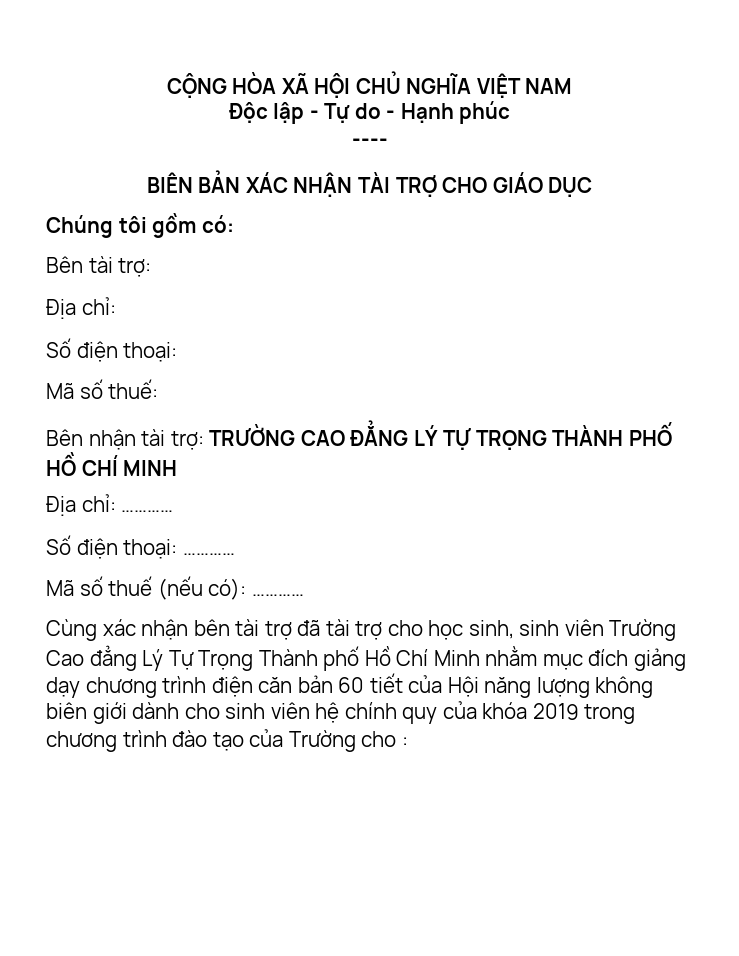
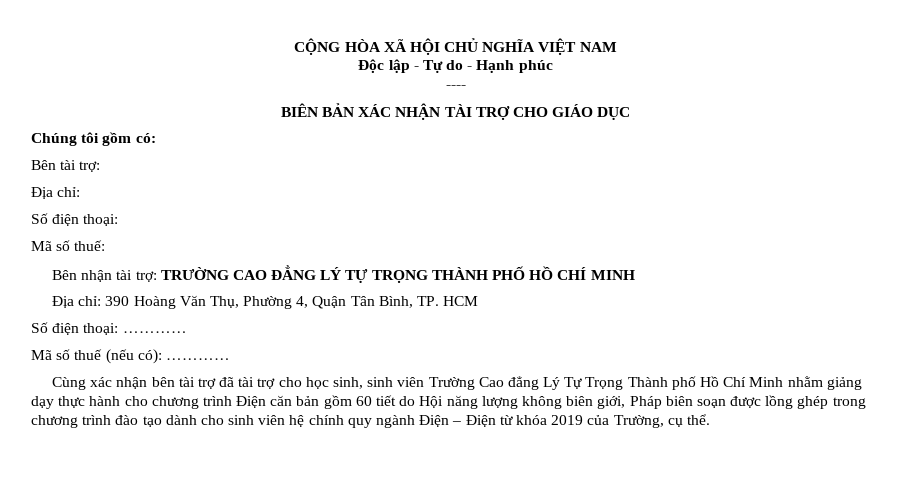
[121,510,174,512] ………… -> [105,295,479,309] 390 Hoàng Văn Thụ, Phường 4, Quận Tân Bình, TP. HCM
[542,648,686,671] [46,676,253,698] mục đích giảng dạy chương trình điện -> [826,377,862,390] [31,396,267,409] giảng dạy thực hành cho chương trình Điện
(333, 684) none -> [323,395,352,409] gồm
[408,675,443,693] của -> [399,396,416,406] do
[92,702,127,724] giới -> [597,395,866,409] [31,415,162,428] giới, Pháp biên soạn được lồng ghép trong chương trình đào tạo
[442,701,636,724] [46,729,408,752] của khóa 2019 trong chương trình đào tạo của Trường cho : -> [376,414,710,428] ngành Điện – Điện từ khóa 2019 của Trường, cụ thể.

